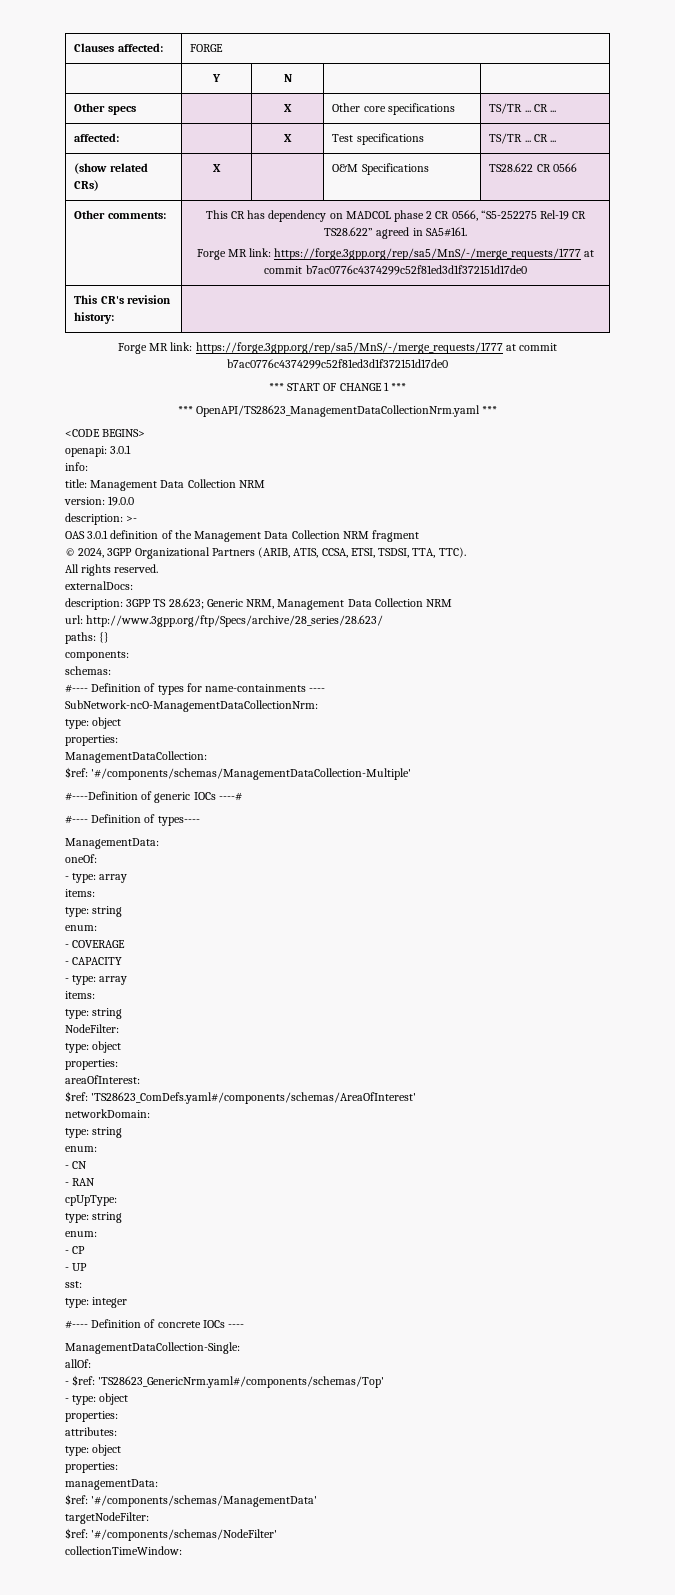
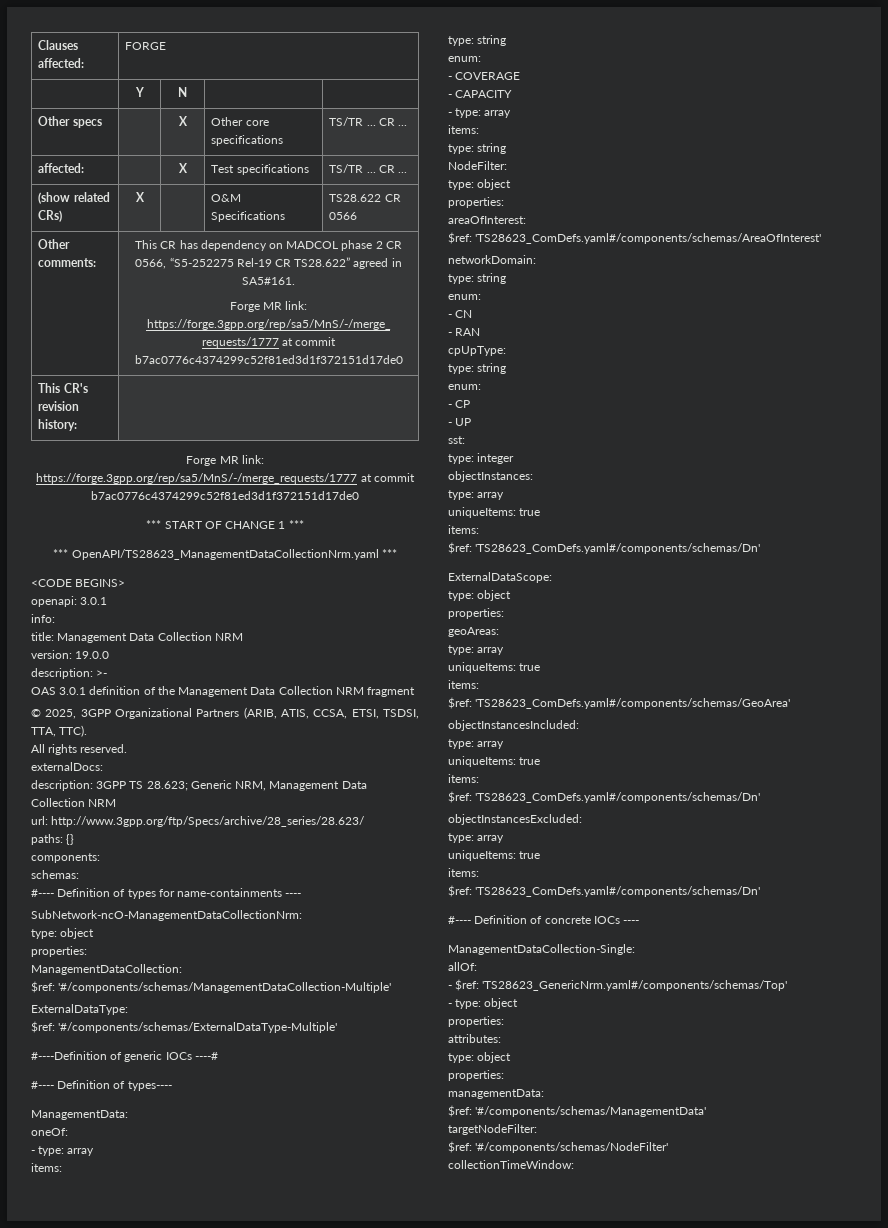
[78,548,105,558] 2024, -> [45,709,77,719] 2025,
(412, 774) none -> [31,1004,128,1015] [31,1021,338,1033] // ExternalDataType: // $ref: '#/components/schemas/ExternalDataType-Multiple'
(128, 1302) none -> [448,471,533,482] [448,490,505,500] [448,507,541,518] [448,525,479,534] [448,542,761,554] [448,572,552,583] [448,590,512,601] [448,608,504,619] [448,627,499,637] [448,645,505,655] [448,662,541,673] [448,680,479,689] [448,697,791,709] [448,720,579,731] [448,739,505,749] [448,756,541,767] [448,774,479,783] [448,791,761,803] [448,814,582,825] [448,833,505,843] [448,850,541,861] [448,868,479,877] [448,885,761,897] // objectInstances: // type: array // uniqueItems: true // items: // $ref: 'TS28623_ComDefs.yaml#/components/schemas/Dn' // ExternalDataScope: // type: object // properties: // geoAreas: // type: array // uniqueItems: true // items: // $ref: 'TS28623_ComDefs.yaml#/components/schemas/GeoArea' // objectInstancesIncluded: // type: array // uniqueItems: true // items: // $ref: 'TS28623_ComDefs.yaml#/components/schemas/Dn' // objectInstancesExcluded: // type: array // uniqueItems: true // items: // $ref: 'TS28623_ComDefs.yaml#/components/schemas/Dn'

